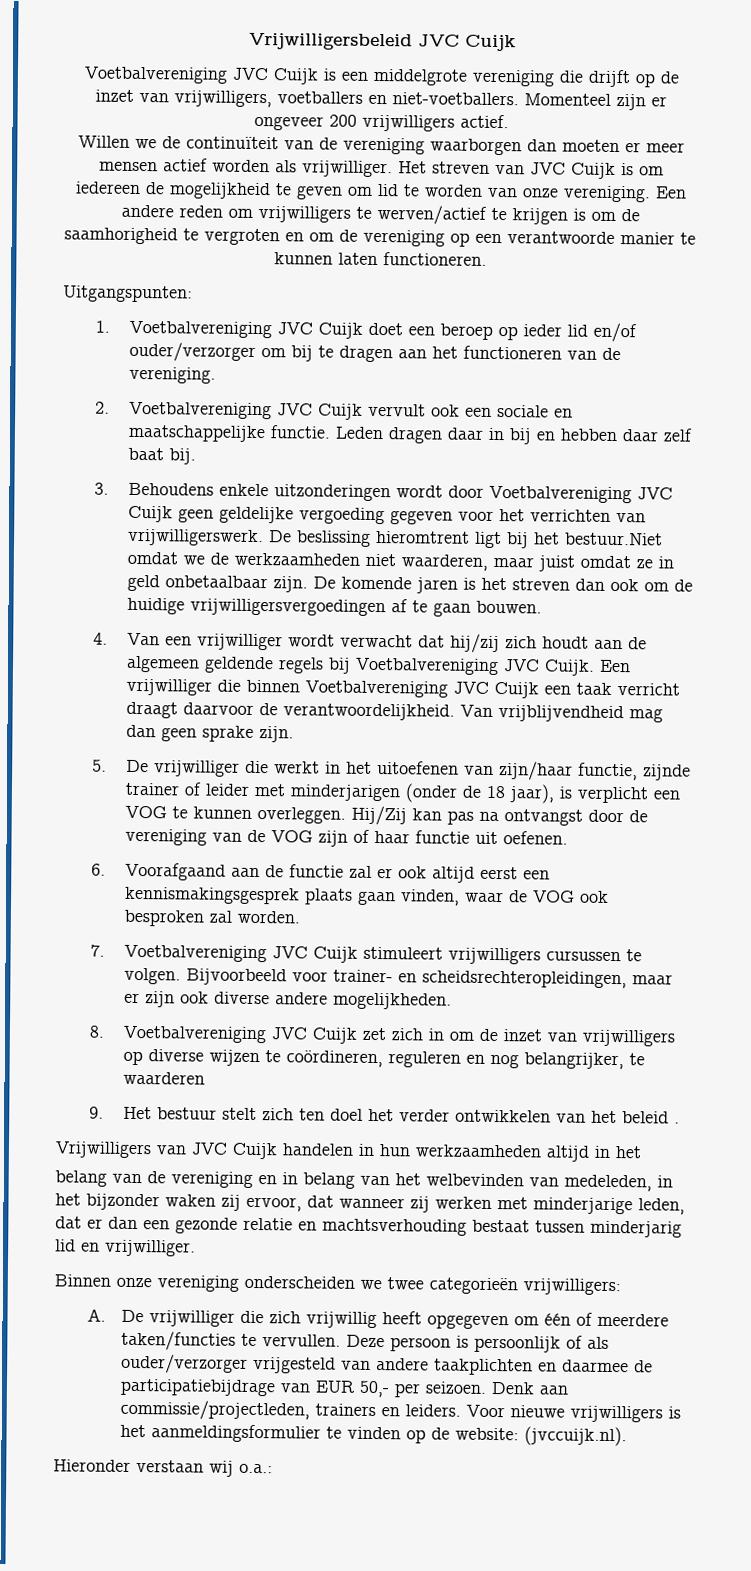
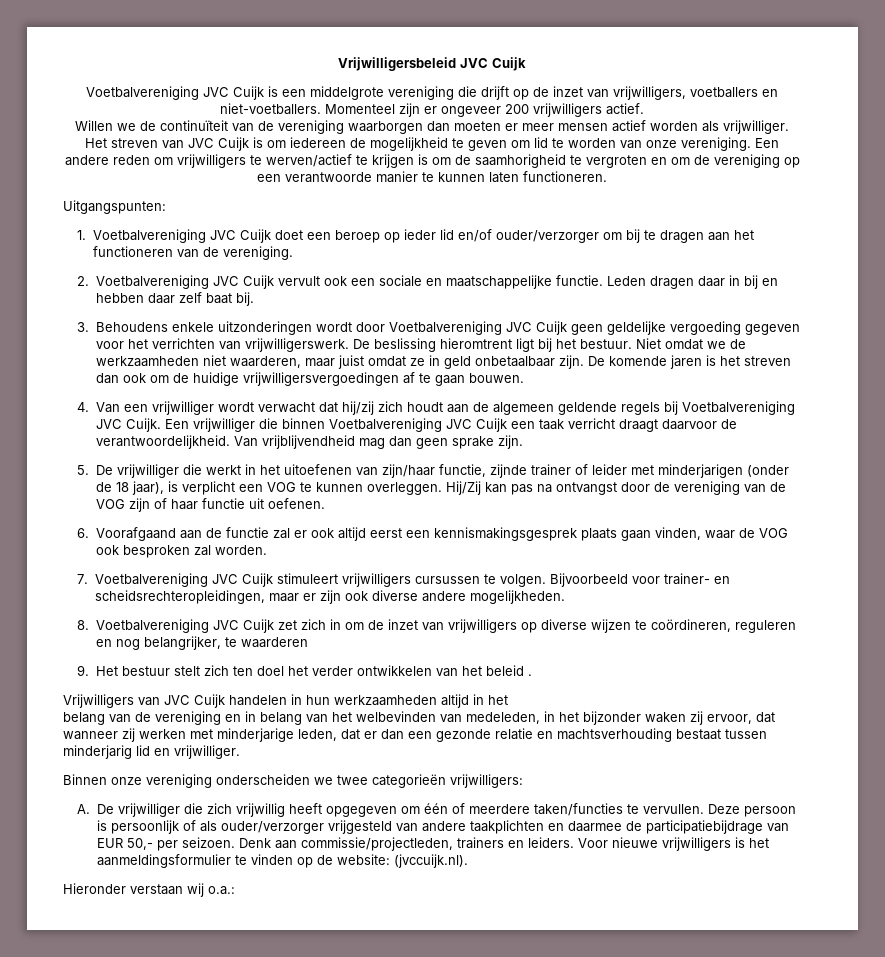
[564,532,663,546] bestuur.Niet -> [579,338,661,349] bestuur. Niet

